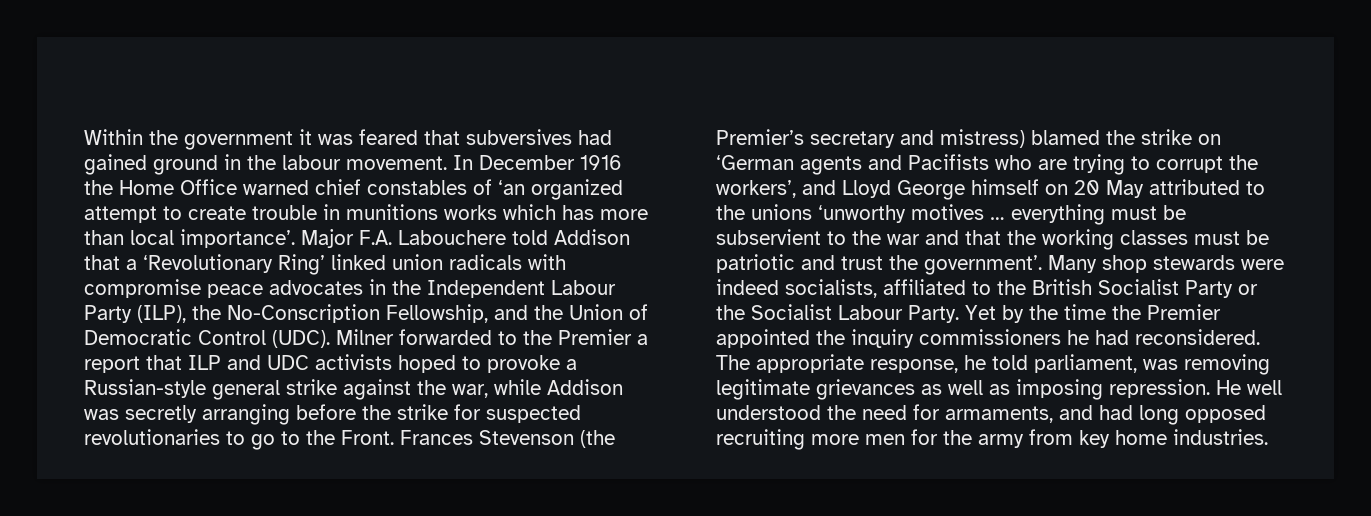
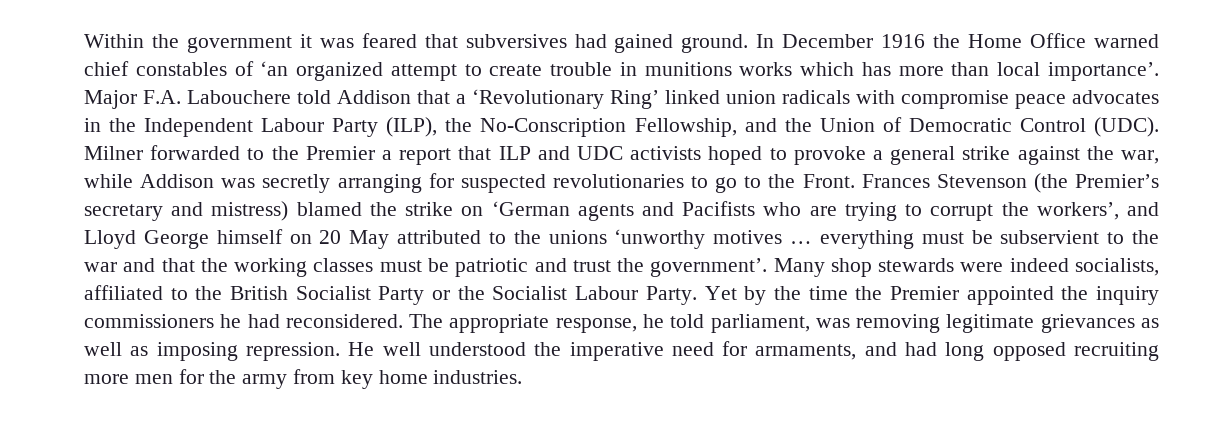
[153,154,447,175] ground in the labour movement. -> [681,34,749,53] ground.
[84,379,206,398] Russian-style -> (884, 155) none
[296,404,448,420] before the strike -> (422, 183) none
(856, 412) none -> [569,342,664,361] imperative

